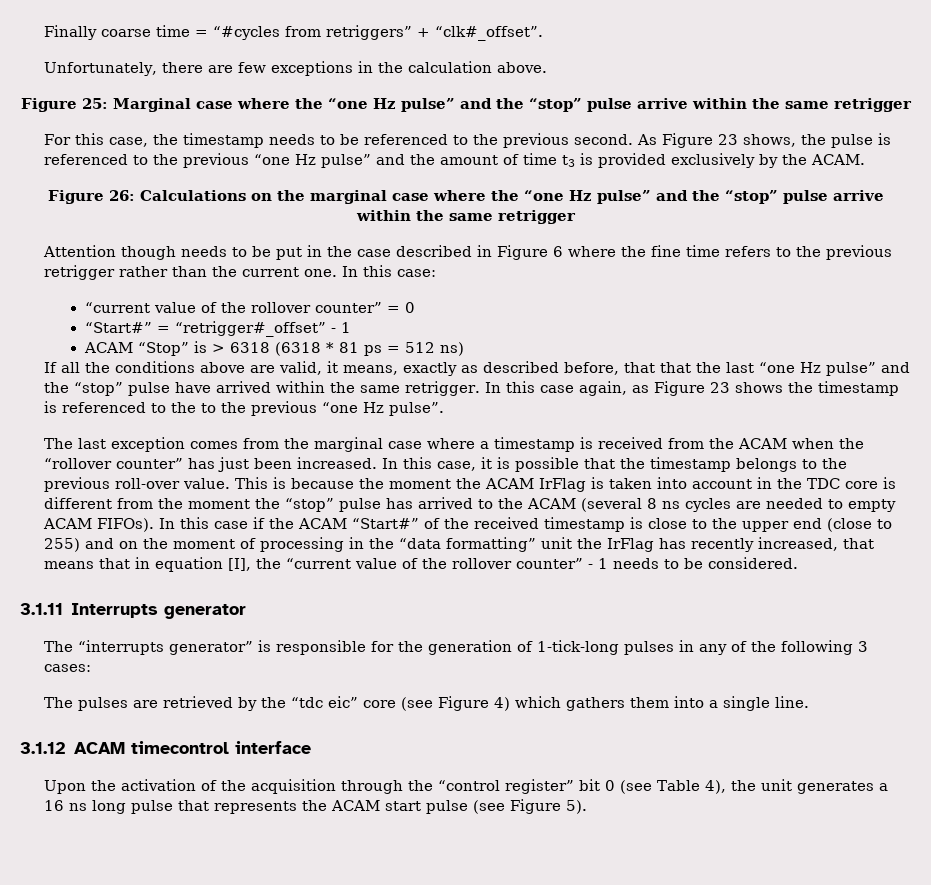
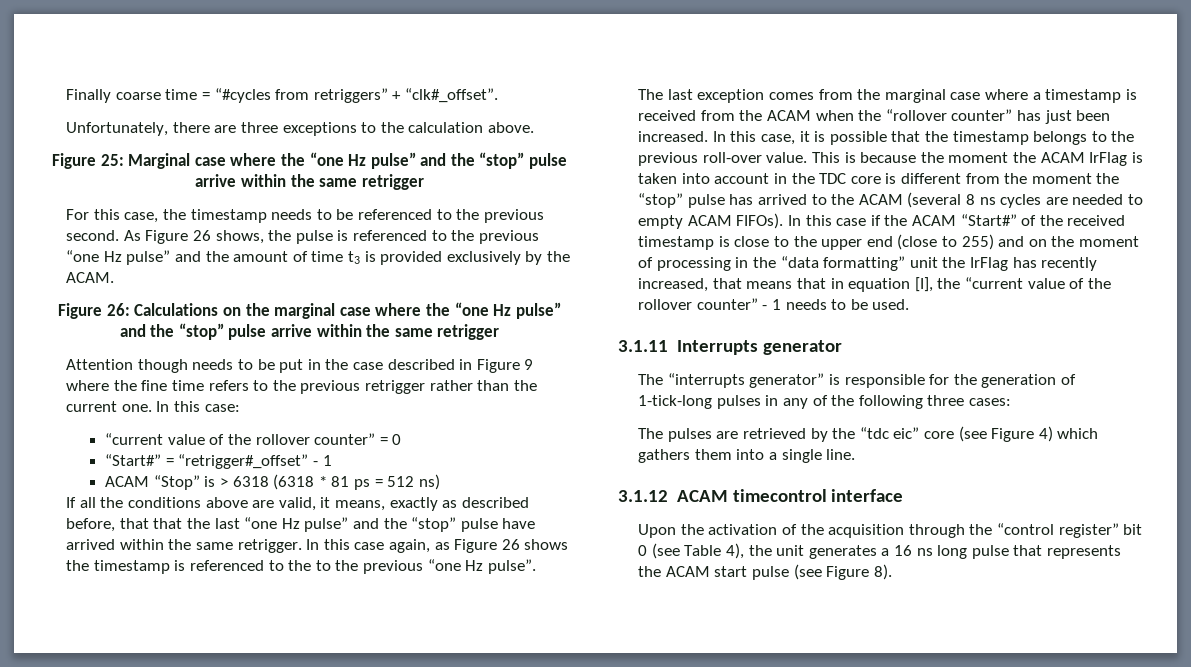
[238,61,374,76] few exceptions in -> [241,122,377,136] three exceptions to
[718,134,739,145] 23 -> [193,230,212,241] 26
[553,246,564,257] 6 -> [524,359,534,370] 9
[710,382,731,393] 23 -> [501,539,520,550] 26
[708,557,799,569] considered. -> [872,299,910,310] used.
[858,641,869,652] 3 -> [927,395,965,406] three
[566,800,588,814] 5). -> [873,564,892,580] 8).

